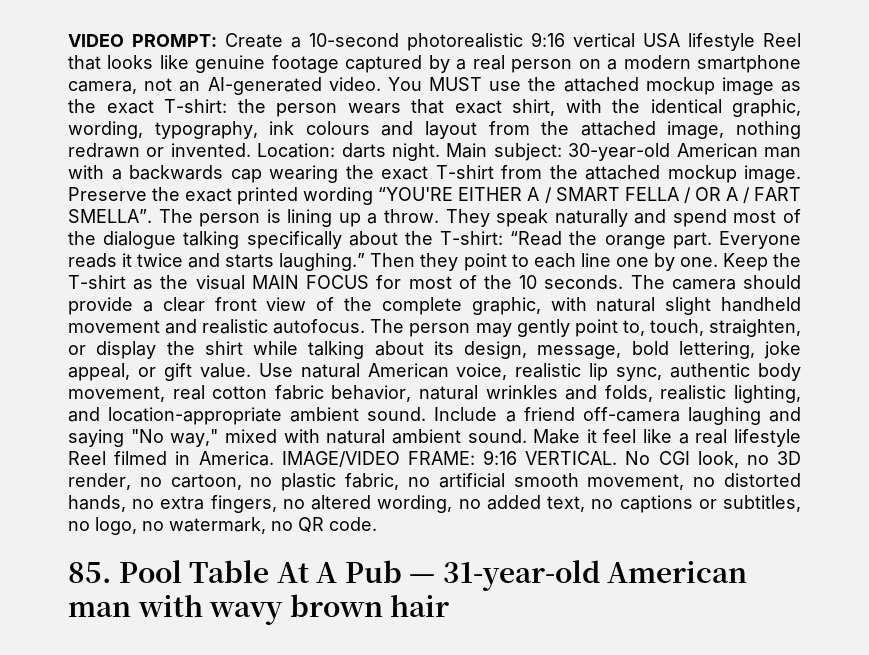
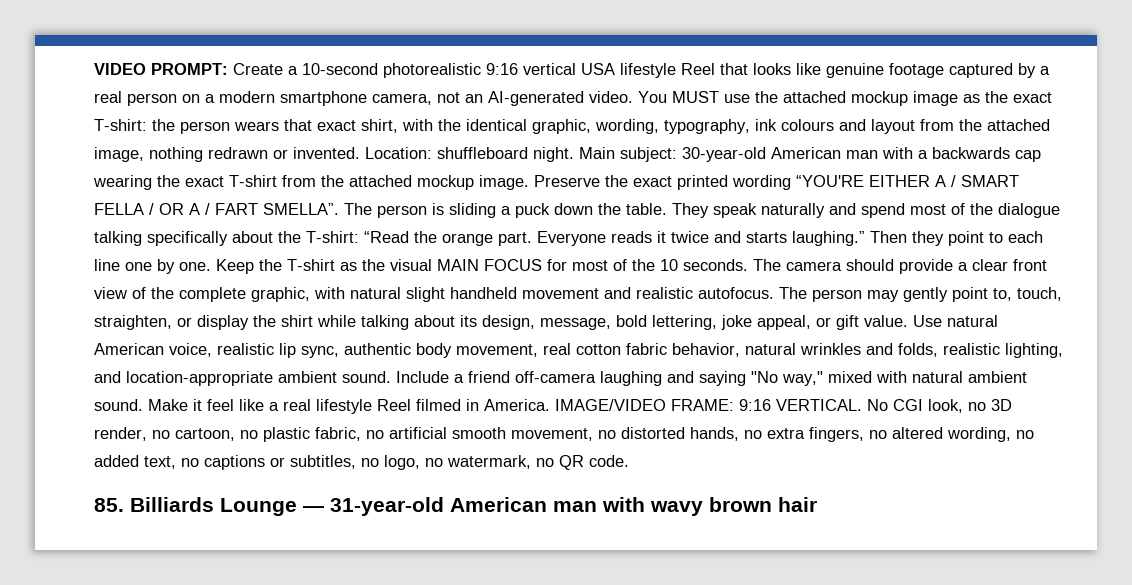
[341,143,386,158] darts -> [437,147,528,159] shuffleboard
[287,209,439,227] lining up a throw. -> [449,203,667,218] sliding a puck down the table.
[118,560,402,583] Pool Table At A Pub -> [130,497,297,516] Billiards Lounge

